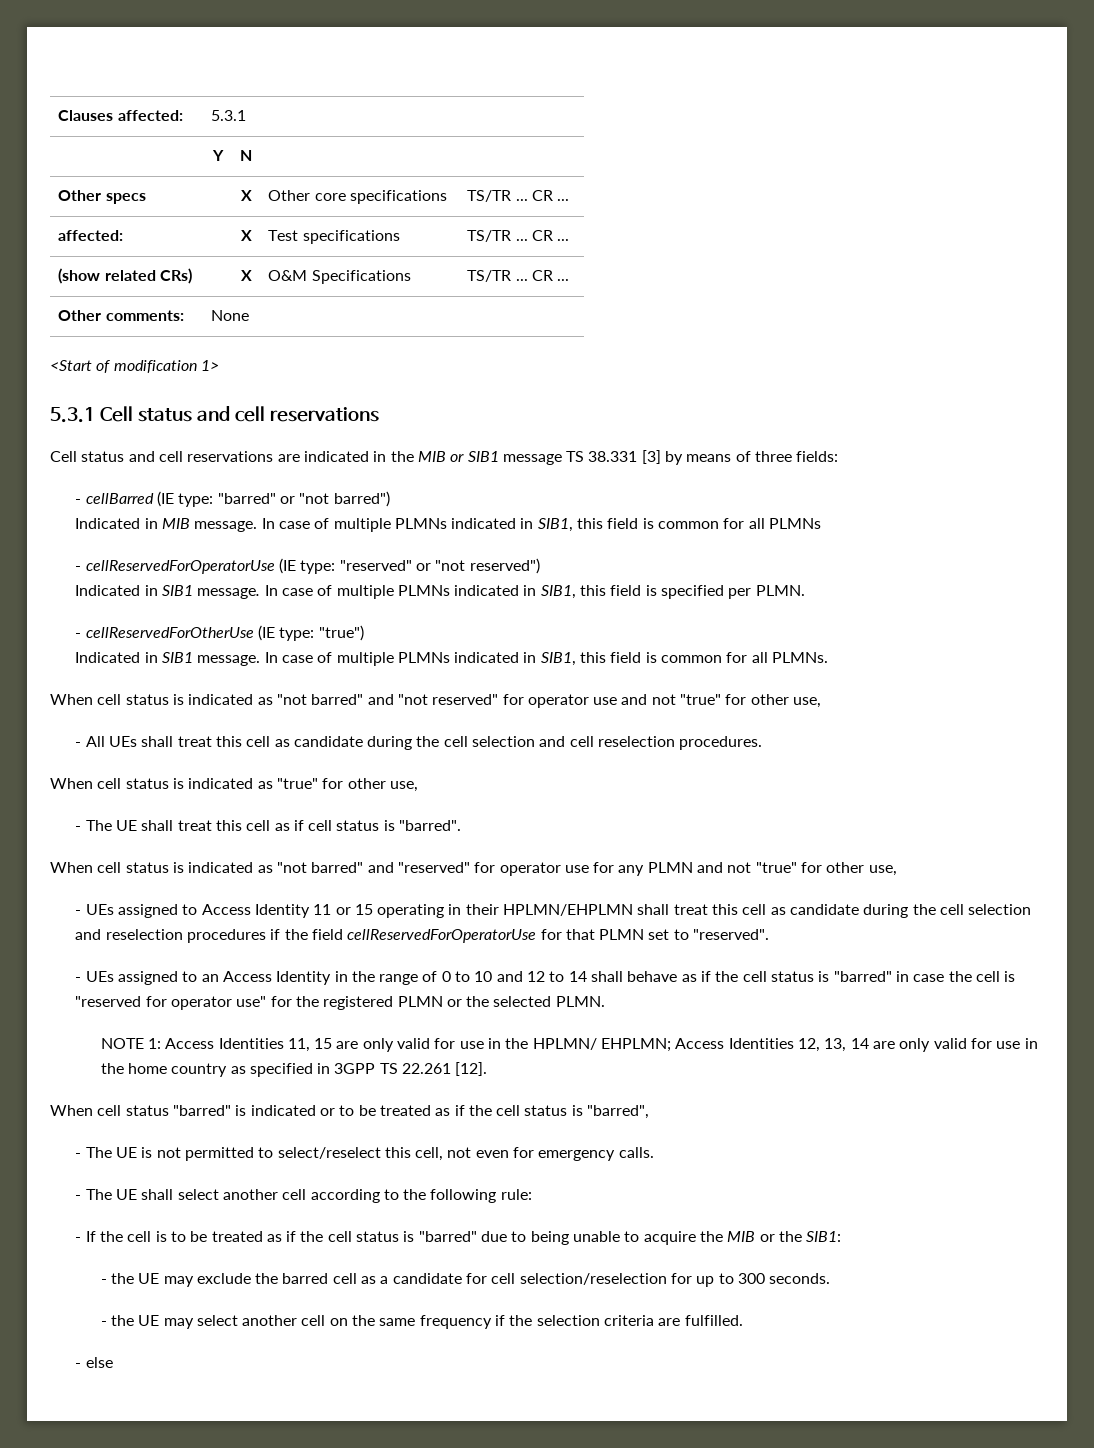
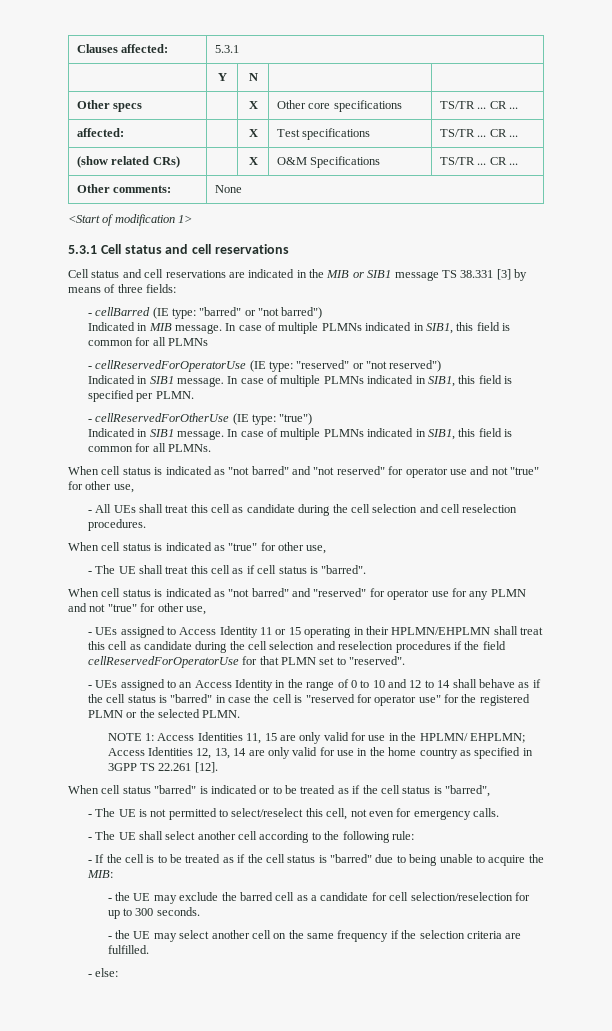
[727,1231,842,1242] MIB or the SIB1: -> [86,870,113,878] MIB:
[85,1357,113,1368] else -> [95,968,119,977] else:

